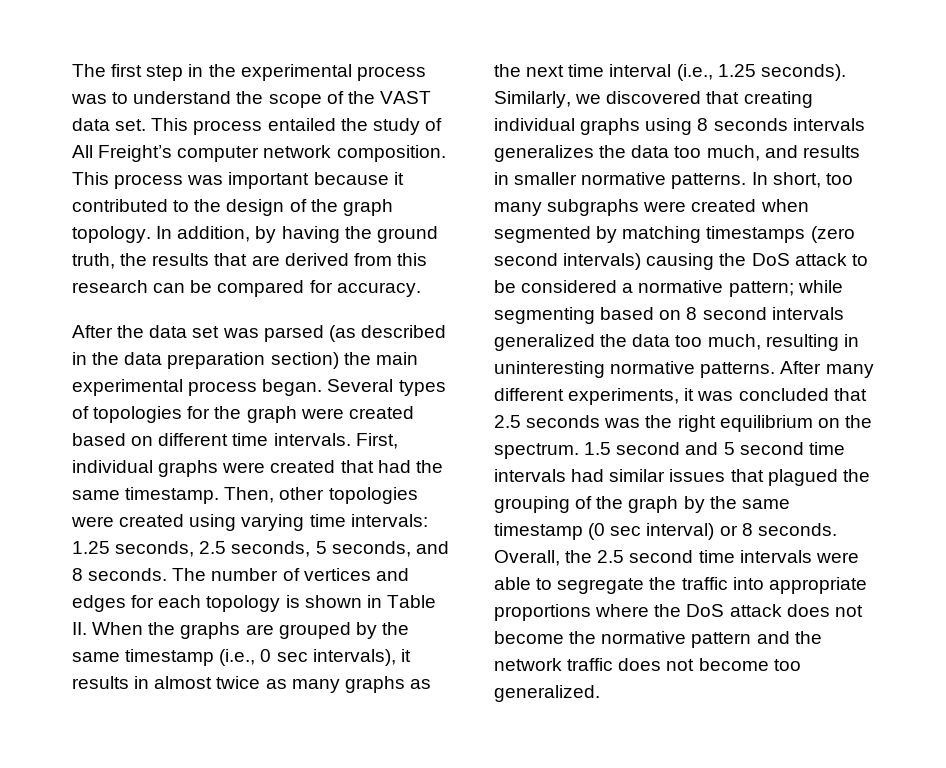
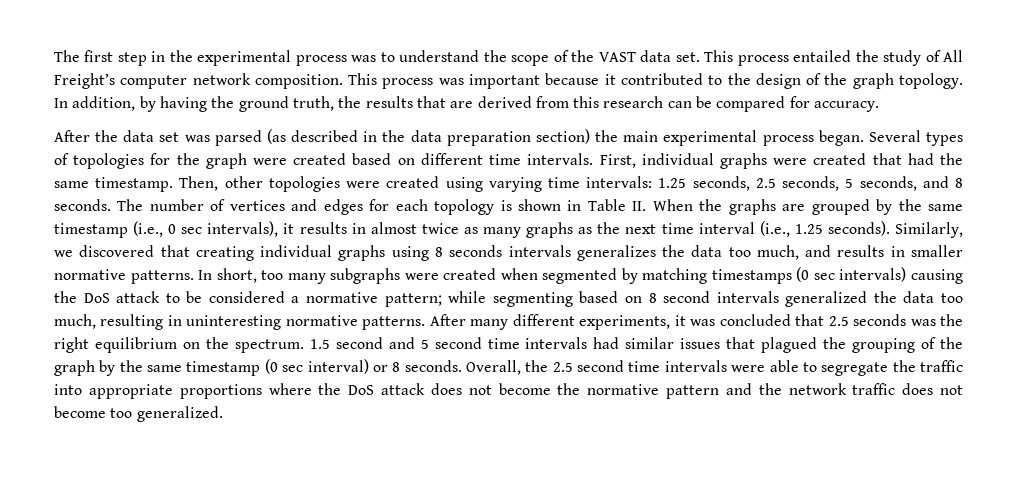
[810,226,855,243] [494,253,558,266] (zero second -> [796,267,835,282] (0 sec

